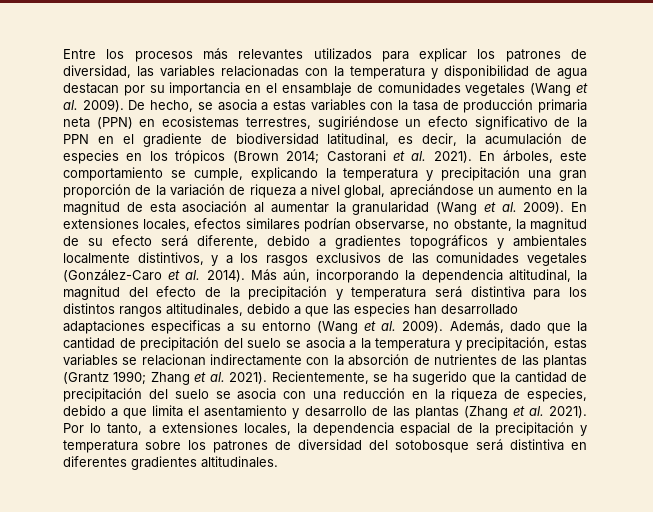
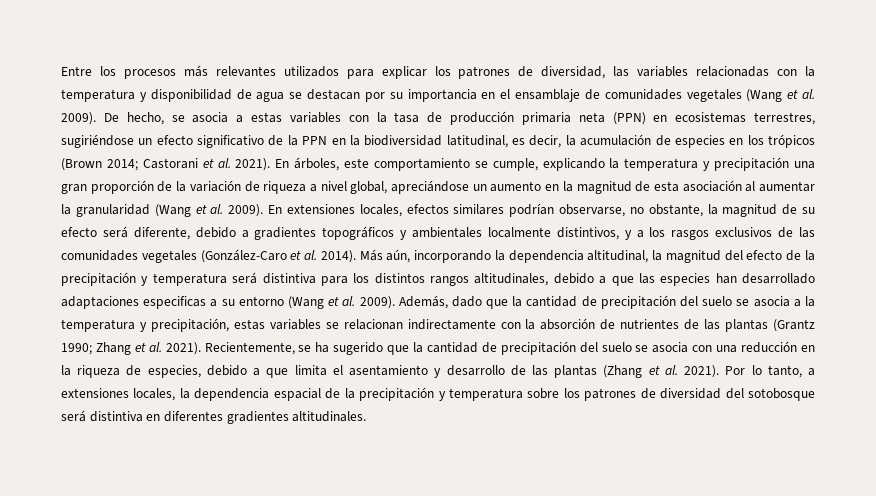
(587, 73) none -> [289,92,303,99] se
[122,133,227,147] el gradiente de -> [349,135,360,146] la

